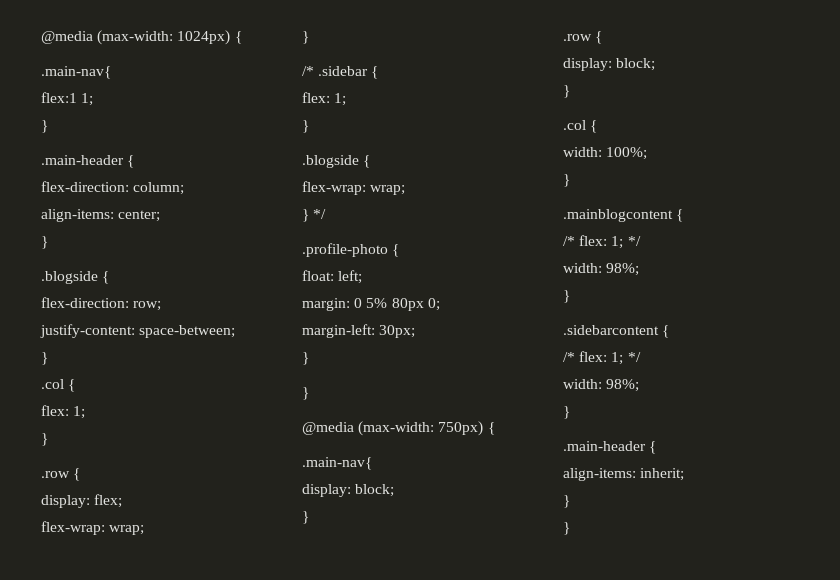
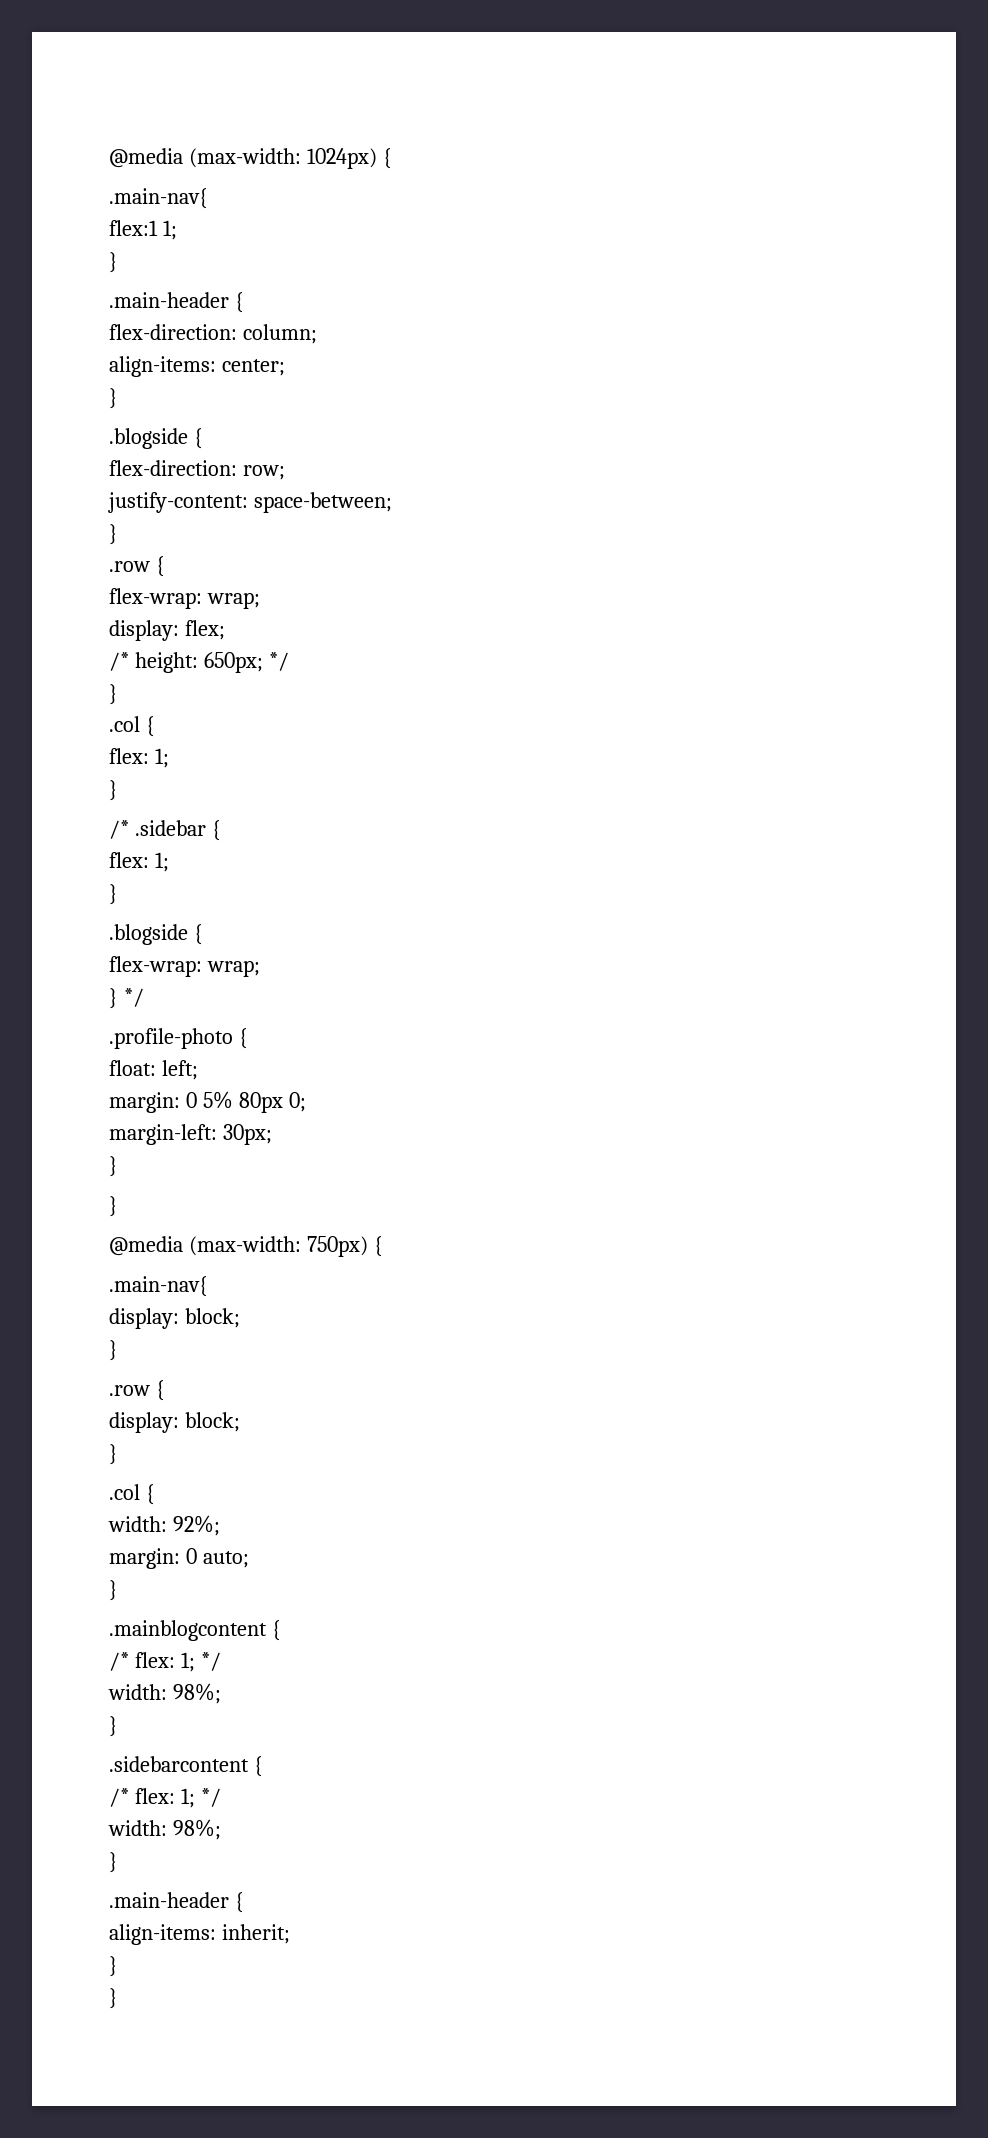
(48, 358) none -> [109,556,165,577] [109,588,260,609] [109,620,225,641] [109,652,289,673] [109,684,118,705] // .row { // flex-wrap: wrap; // display: flex; // /* height: 650px; */ // }
[41,468,81,481] [41,494,123,508] [41,521,145,535] [302,31,309,44] // .row { // display: flex; // flex-wrap: wrap; // } -> (118, 790) none
[606,147,648,160] 100%; -> [172,1515,220,1536] [109,1548,249,1569] 92%; // margin: 0 auto;

